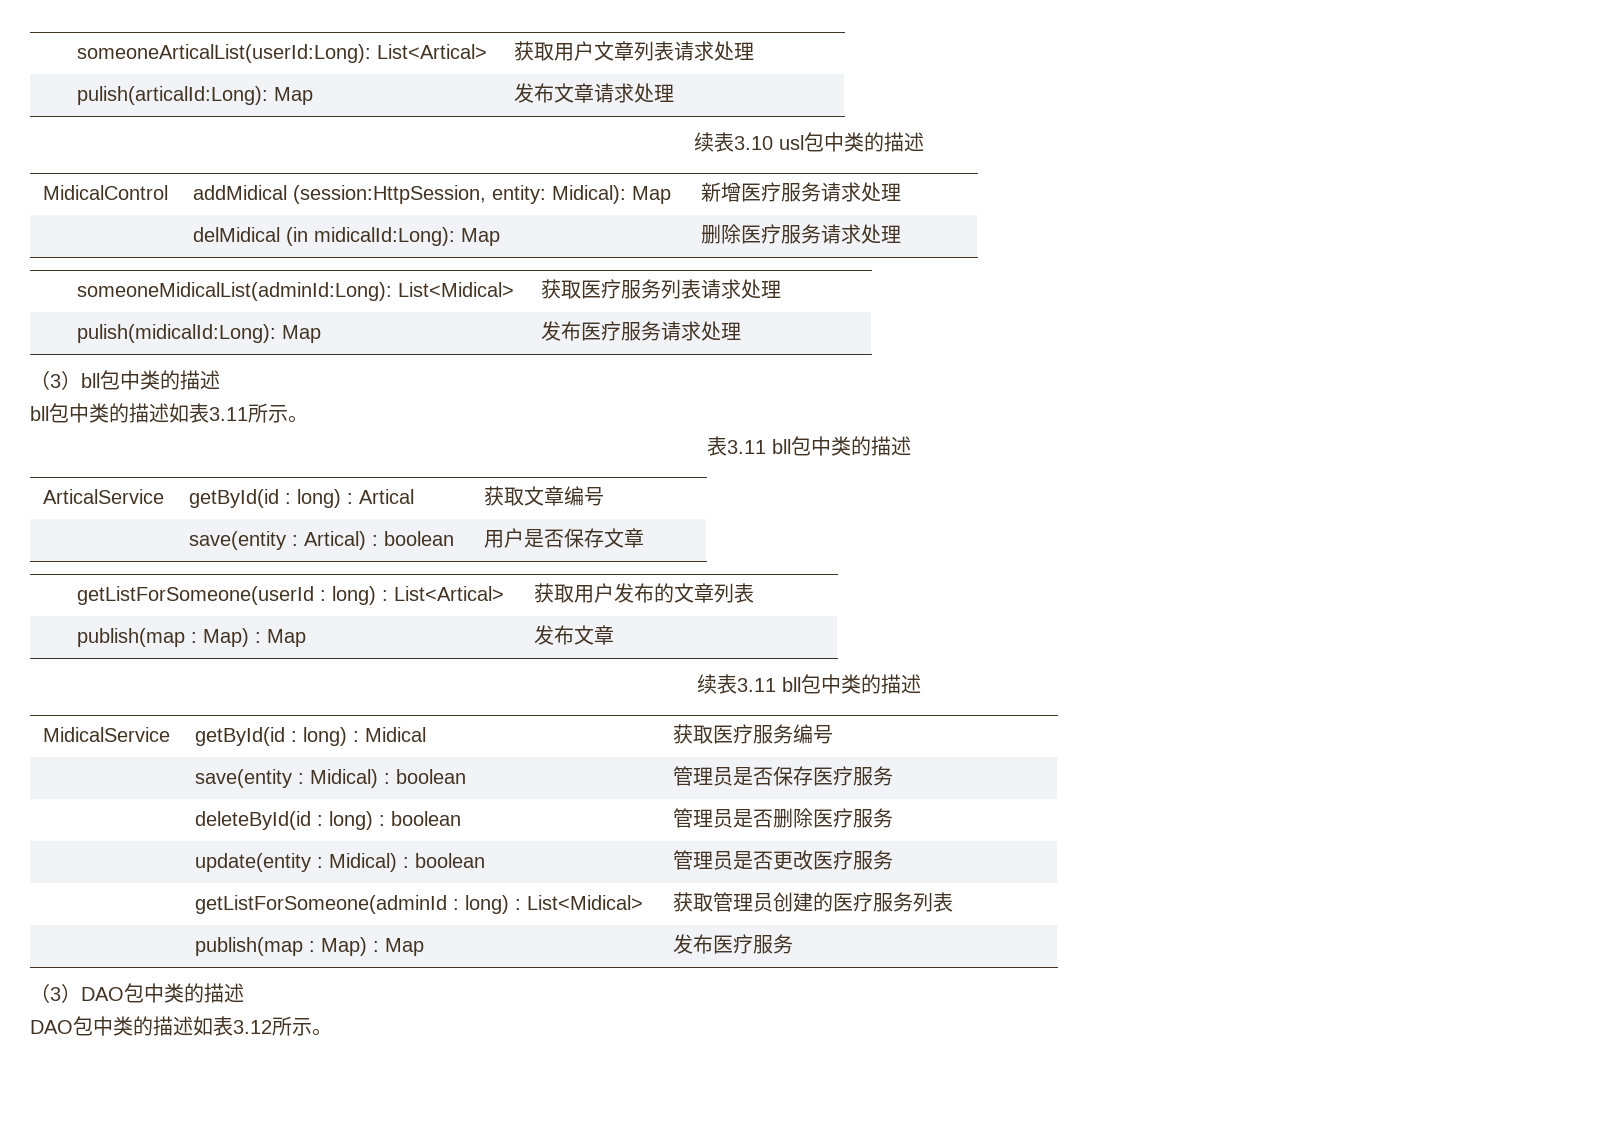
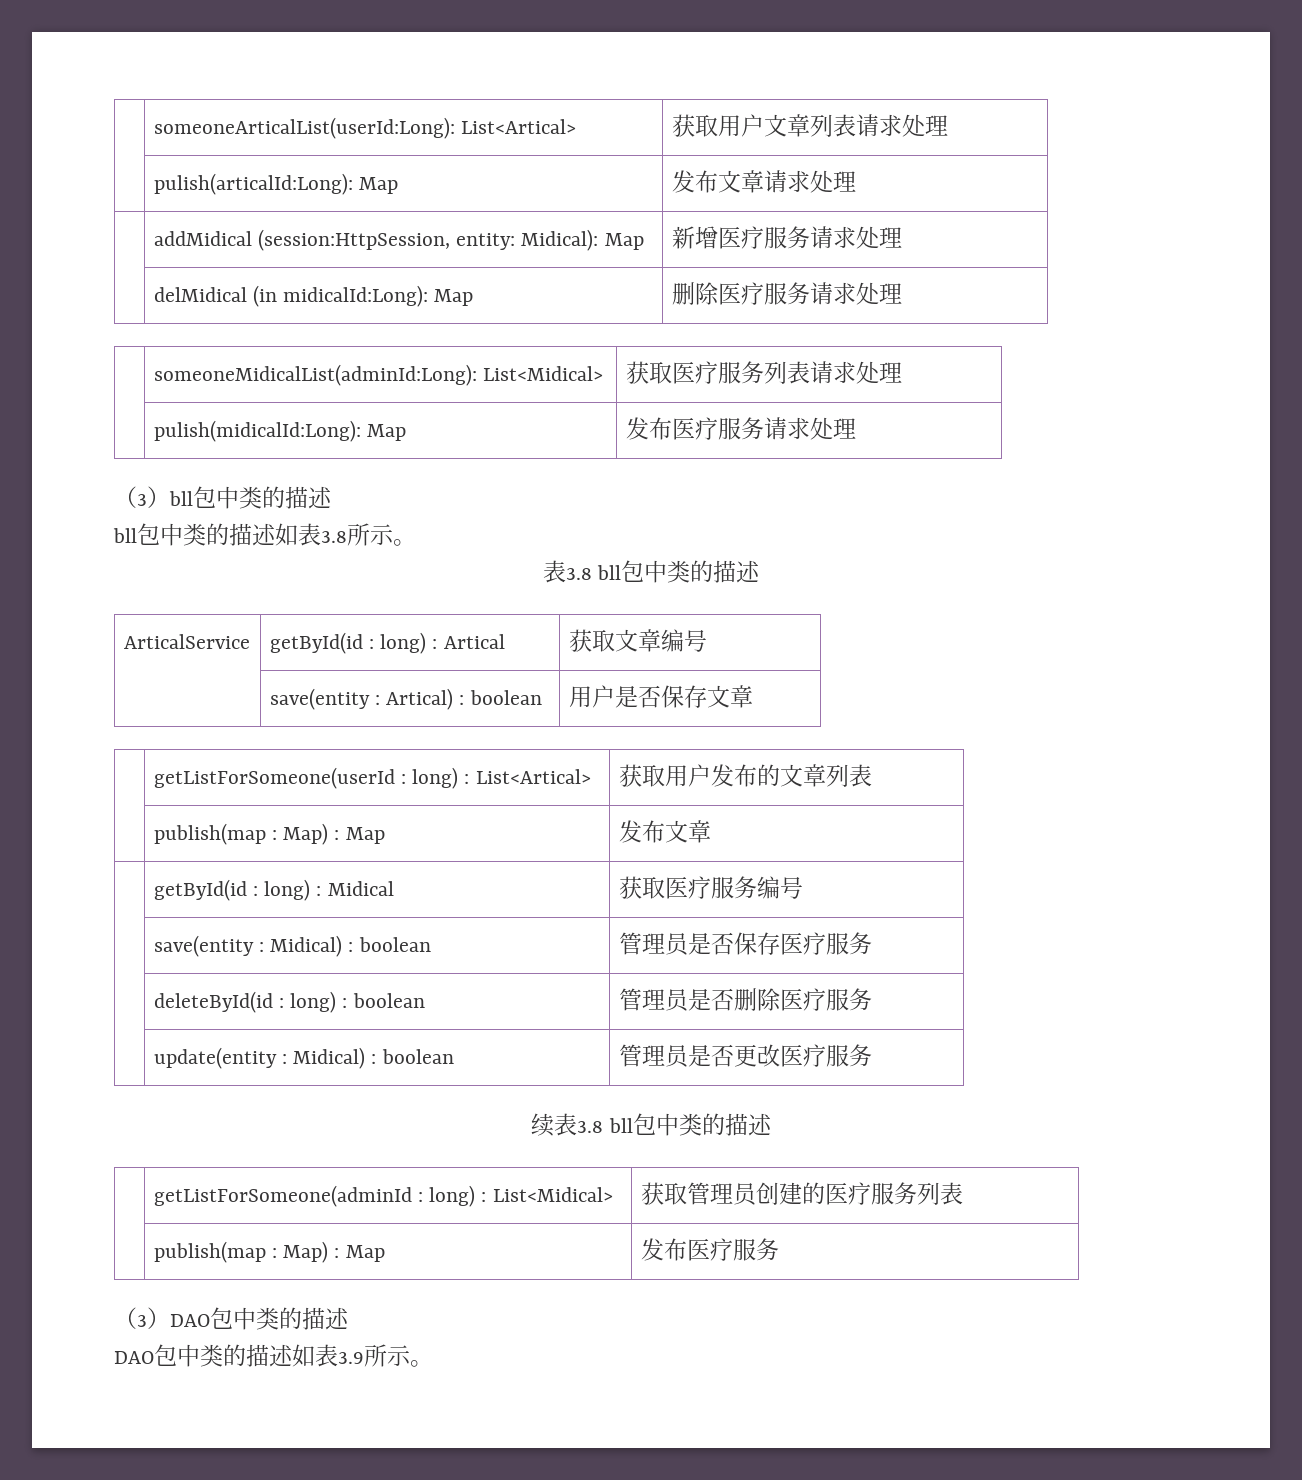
[693,132,924,152] [42,185,168,200] // 续表3.10 usl包中类的描述 // MidicalControl -> (856, 181) //
[209,407,248,421] 3.11 -> [321,531,347,543] 3.8
[726,440,766,454] 3.11 -> [565,568,592,580] 3.8
[696,674,921,694] [42,727,170,742] // 续表3.11 bll包中类的描述 // MidicalService -> (711, 831) //
(893, 860) none -> [531,1113,772,1137] // 续表3.8 bll包中类的描述
[233,1020,272,1034] 3.12 -> [338,1352,364,1364] 3.9

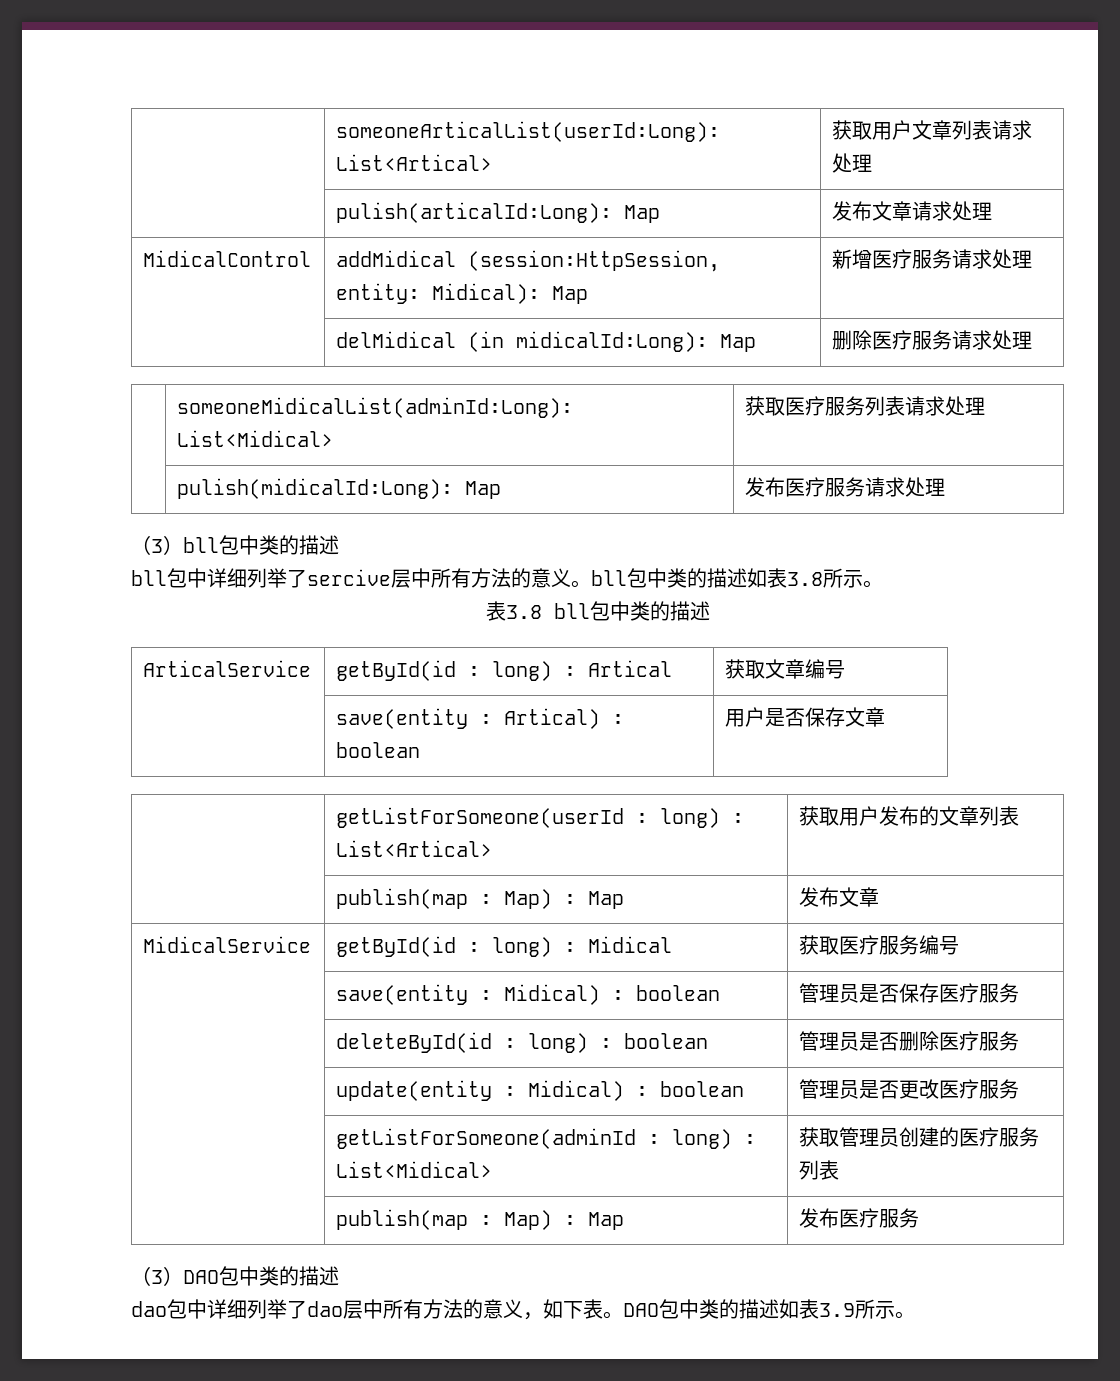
(856, 181) none -> [143,250,312,267] MidicalControl
(183, 534) none -> [207,568,667,588] 详细列举了sercive层中所有方法的意义。bll包中
(711, 831) none -> [143,936,312,953] MidicalService
[531,1113,772,1137] // 续表3.8 bll包中类的描述 -> (1020, 1089) none
(349, 1318) none -> [131,1299,623,1320] dao包中详细列举了dao层中所有方法的意义，如下表。

